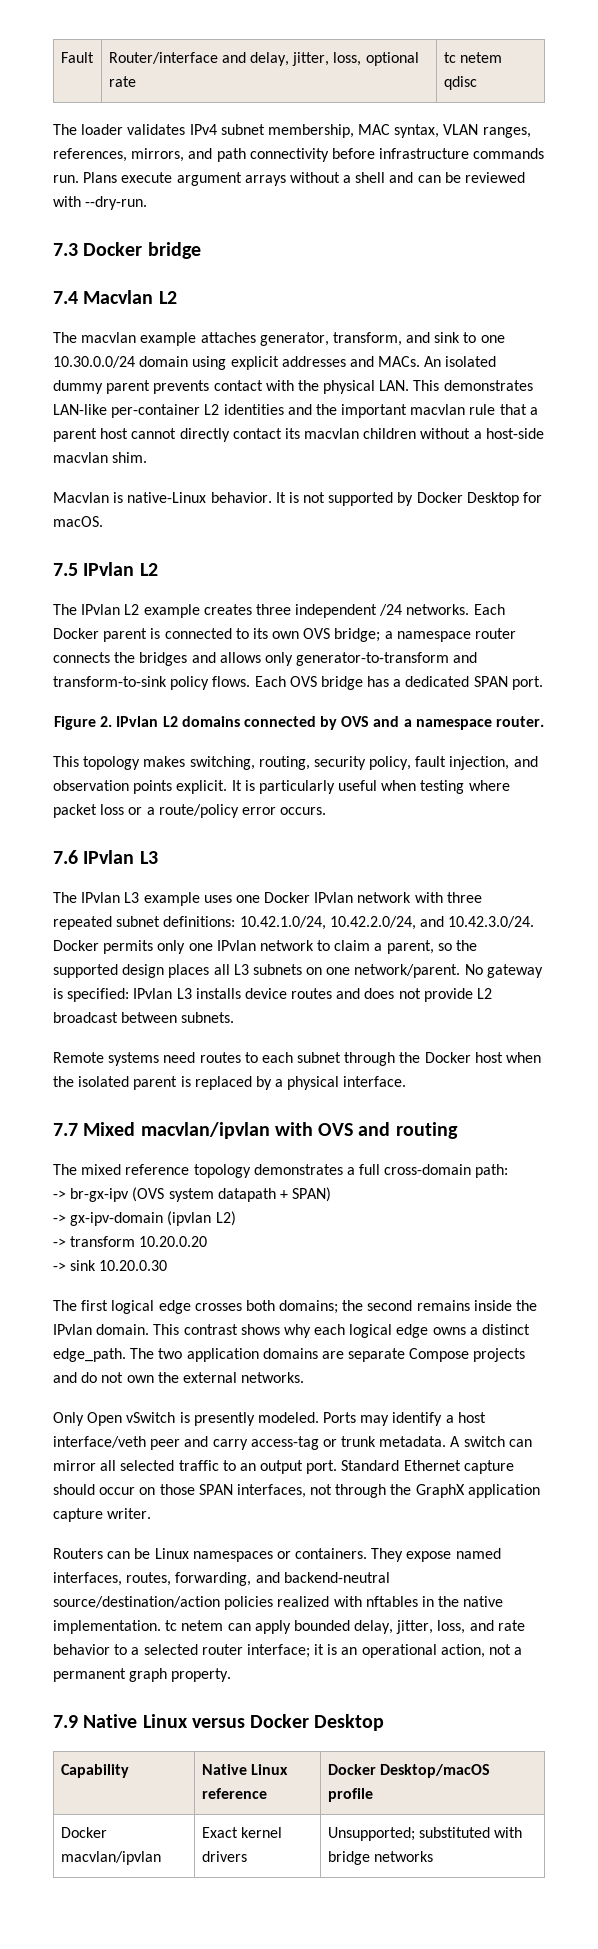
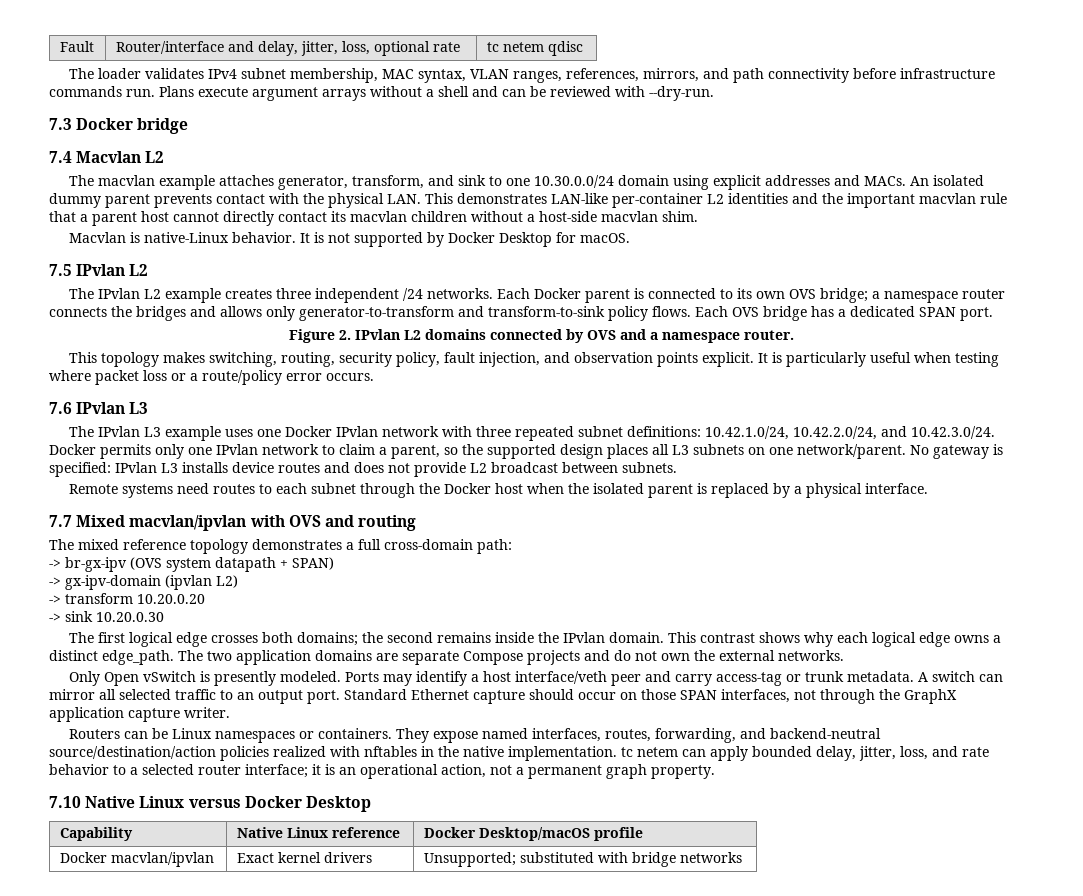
[53,1715,78,1728] 7.9 -> [49,796,81,808] 7.10

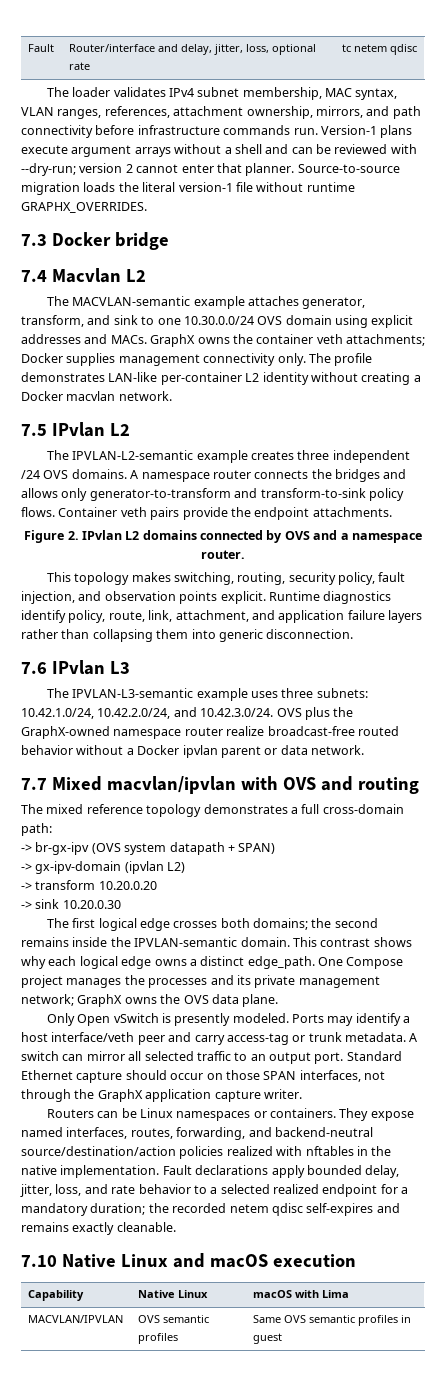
(640, 75) none -> [173,106,313,119] attachment ownership,
[159,86,194,97] Plans -> [320,125,413,138] Version-1 plans
[649,86,714,101] --dry-run. -> [21,163,400,176] [21,182,355,195] [21,202,147,213] --dry-run; version 2 cannot enter that planner. Source-to-source migration loads the literal version-1 file without runtime GRAPHX_OVERRIDES.
[98,175,156,186] macvlan -> [72,296,191,306] MACVLAN-semantic
(615, 181) none -> [257,316,283,325] OVS
[910,175,985,186] [49,193,1007,208] [49,211,698,226] [69,232,631,247] An isolated dummy parent prevents contact with the physical LAN. This demonstrates LAN-like per-container L2 identities and the important macvlan rule that a parent host cannot directly contact its macvlan children without a host-side macvlan shim. // Macvlan is native-Linux behavior. It is not supported by Docker Desktop for macOS. -> [150,334,425,347] [21,353,373,366] [21,372,421,385] [21,391,172,401] GraphX owns the container veth attachments; Docker supplies management connectivity only. The profile demonstrates LAN-like per-container L2 identity without creating a Docker macvlan network.
[98,288,162,299] IPvlan L2 -> [72,450,194,460] IPVLAN-L2-semantic
[427,288,881,303] networks. Each Docker parent is connected to its own OVS bridge; a -> [43,469,139,479] OVS domains. A
[695,306,993,321] Each OVS bridge has a dedicated SPAN port. -> [58,507,392,520] Container veth pairs provide the endpoint attachments.
[758,352,1000,367] [49,370,374,385] [49,402,149,414] [69,426,996,441] [49,444,1003,459] [49,462,677,477] [69,483,929,498] It is particularly useful when testing where packet loss or a route/policy error occurs. // 7.6 IPvlan L3 // The IPvlan L3 example uses one Docker IPvlan network with three repeated subnet definitions: 10.42.1.0/24, 10.42.2.0/24, and 10.42.3.0/24. Docker permits only one IPvlan network to claim a parent, so the supported design places all L3 subnets on one network/parent. No gateway is specified: IPvlan L3 installs device routes and does not provide L2 broadcast between subnets. // Remote systems need routes to each subnet through the Docker host when the isolated parent is replaced by a physical interface. -> [268,591,392,604] [21,610,422,623] [21,629,354,642] [21,660,130,675] [46,688,368,701] [21,707,354,720] [21,726,399,739] [21,745,364,758] Runtime diagnostics identify policy, route, link, attachment, and application failure layers rather than collapsing them into generic disconnection. // 7.6 IPvlan L3 // The IPVLAN-L3-semantic example uses three subnets: 10.42.1.0/24, 10.42.2.0/24, and 10.42.3.0/24. OVS plus the GraphX-owned namespace router realize broadcast-free routed behavior without a Docker ipvlan parent or data network.
[563,632,606,643] IPvlan -> [134,937,238,947] IPVLAN-semantic
[178,650,844,665] The two application domains are separate Compose projects and do not own the external networks. -> [318,957,404,969] [21,975,380,988] [21,994,279,1007] One Compose project manages the processes and its private management network; GraphX owns the OVS data plane.
[621,747,706,757] tc netem can -> [162,1165,269,1175] Fault declarations
[198,764,715,779] router interface; it is an operational action, not a permanent graph property. -> [273,1184,409,1197] [21,1203,400,1216] [21,1222,176,1235] realized endpoint for a mandatory duration; the recorded netem qdisc self-expires and remains exactly cleanable.
[188,796,371,812] versus Docker Desktop -> [172,1253,356,1268] and macOS execution
[331,827,400,838] [423,827,643,841] [59,852,214,867] [236,852,372,863] [423,852,742,867] reference | Docker Desktop/macOS profile // Docker macvlan/ipvlan | Exact kernel drivers | Unsupported; substituted with bridge networks -> [253,1290,350,1298] [28,1315,124,1323] [138,1315,210,1323] [138,1333,179,1344] [253,1315,412,1326] [253,1333,283,1344] | macOS with Lima // MACVLAN/IPVLAN | OVS semantic profiles | Same OVS semantic profiles in guest

